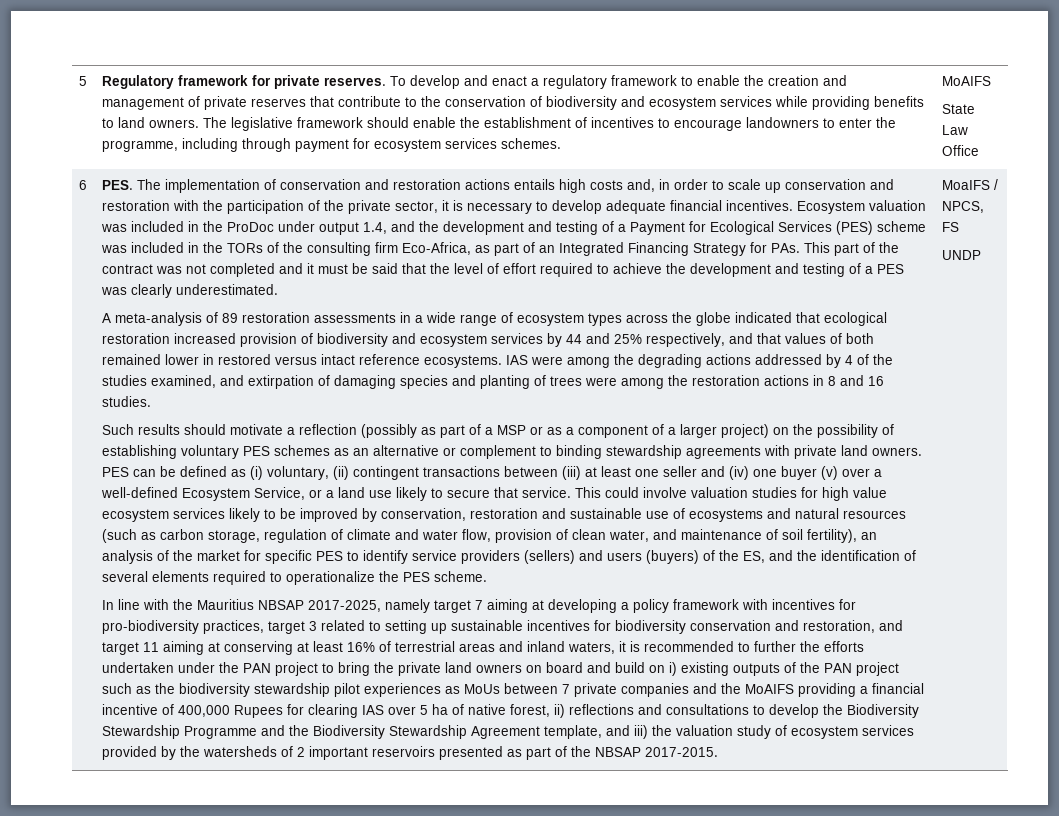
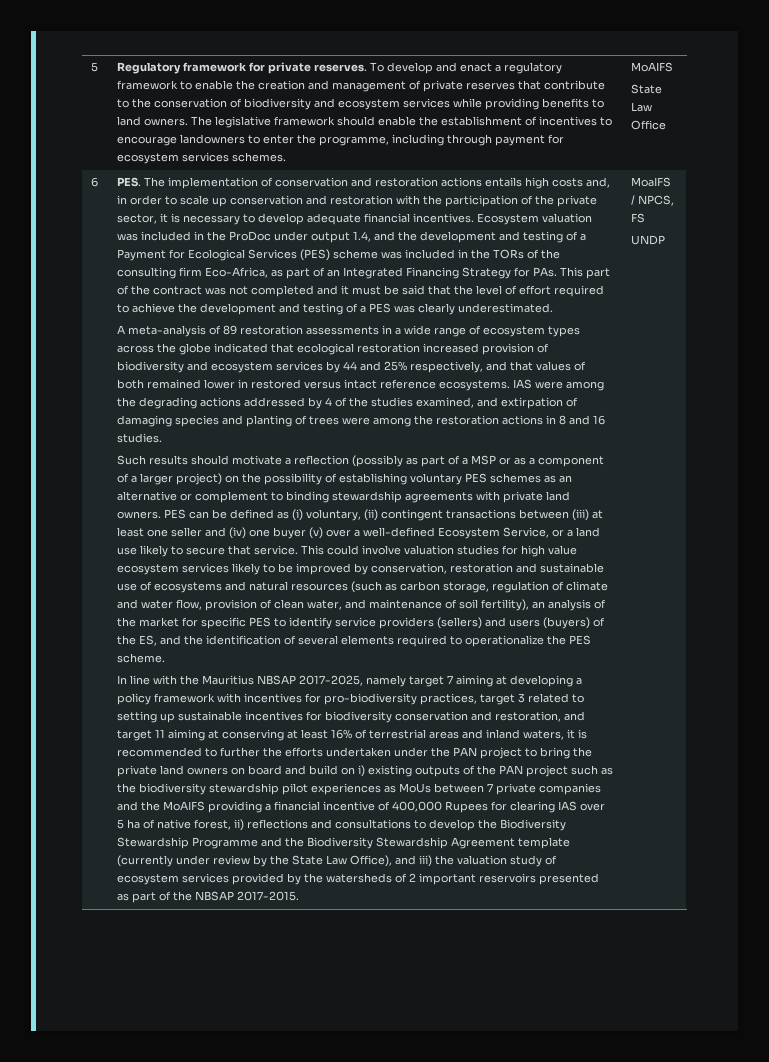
[544,725,603,739] template, -> [518,837,571,849] [117,855,393,867] template (currently under review by the State Law Office),

